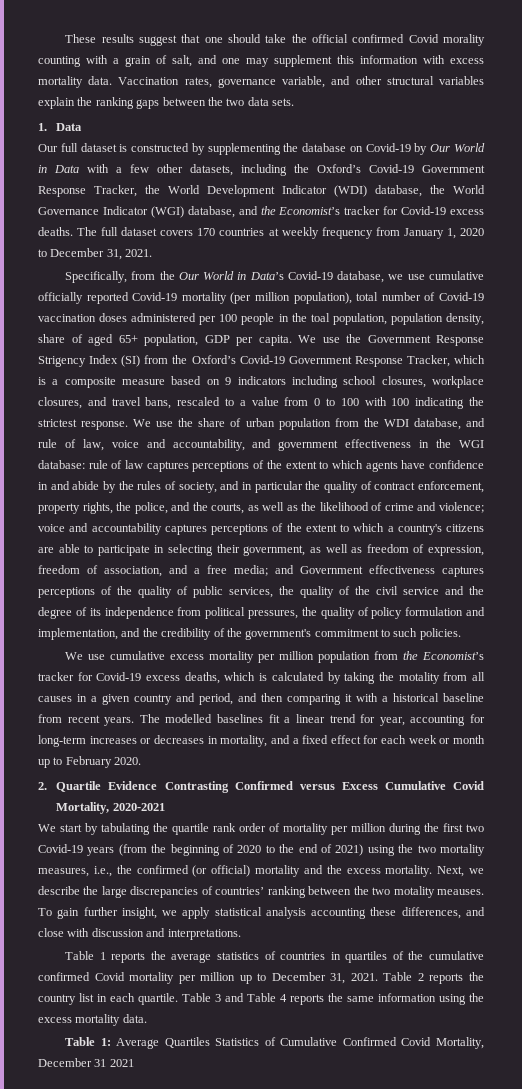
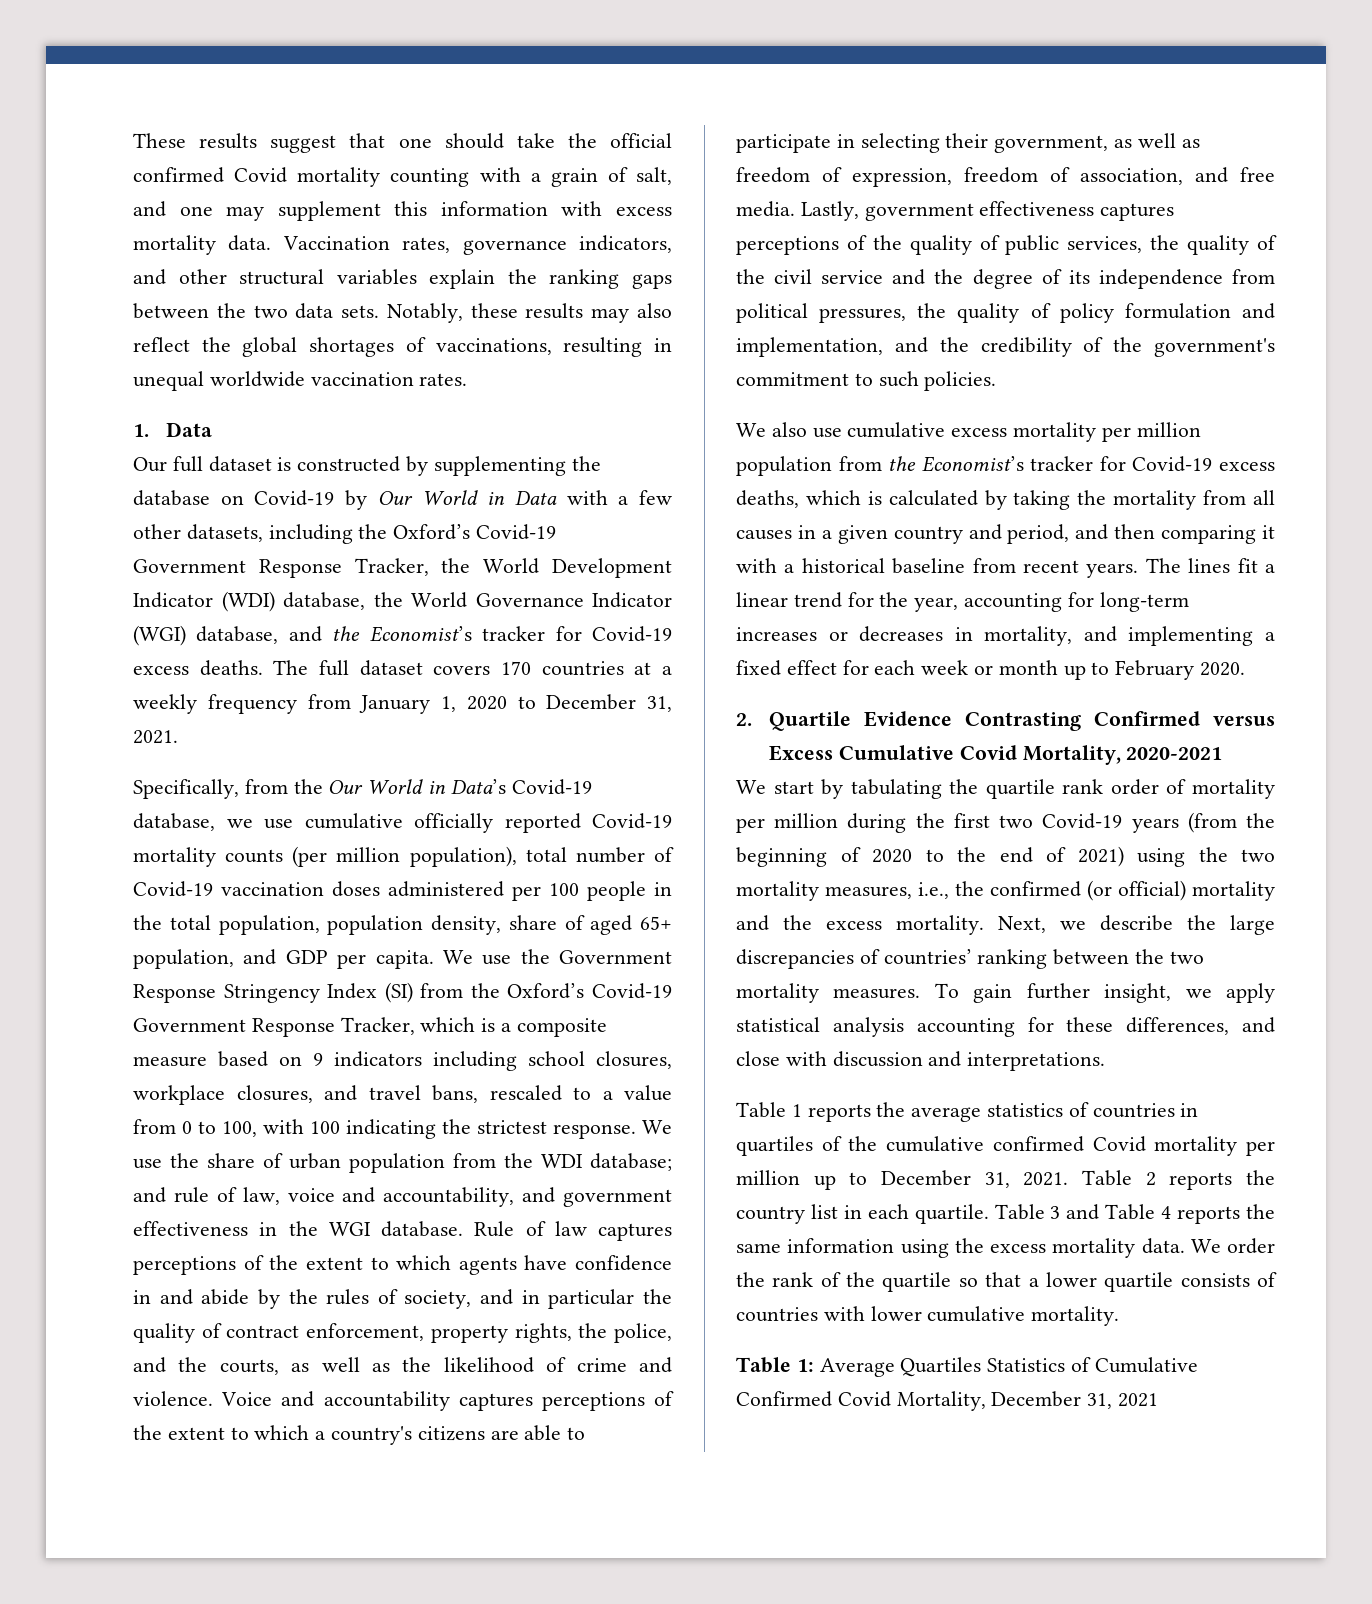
[443,34,485,46] morality -> [297,167,381,187] mortality
[282,76,326,88] variable, -> [578,235,672,253] indicators,
(294, 102) none -> [386,303,672,323] [133,337,672,357] [133,371,468,391] Notably, these results may also reflect the global shortages of vaccinations, resulting in unequal worldwide vaccination rates.
(279, 232) none -> [662,666,672,675] a
(227, 298) none -> [225,849,284,863] counts
[310,313,330,322] toal -> [169,915,211,930] total
(198, 340) none -> [243,949,277,965] and
[38,356,86,367] Strigency -> [223,984,320,1003] Stringency
[340,398,359,406] 100 -> [222,1121,257,1137] 100,
[413,418,461,430] database, -> [590,1153,672,1171] database;
[38,460,108,469] database: rule -> [381,1221,515,1237] database. Rule
[439,502,485,513] [38,524,65,532] violence; voice -> [133,1391,273,1406] violence. Voice
[194,565,363,576] a free media; and Government -> [1240,167,1275,182] [736,201,974,221] free media. Lastly, government
(84, 656) none -> [771,422,807,437] also
[398,672,440,684] motality -> [1113,490,1197,510] mortality
[165,714,264,723] modelled baselines -> [1188,558,1231,573] lines
(376, 718) none -> [879,592,909,607] the
(290, 739) none -> [1128,626,1254,646] implementing
[393,886,484,898] motality meauses. -> [736,983,921,1003] mortality measures.
(367, 913) none -> [1027,1017,1054,1032] for
(147, 1018) none -> [1190,1238,1275,1254] [736,1272,1277,1292] [736,1306,1120,1326] We order the rank of the quartile so that a lower quartile consists of countries with lower cumulative mortality.
[94,1059,107,1067] 31 -> [1087,1393,1113,1409] 31,

